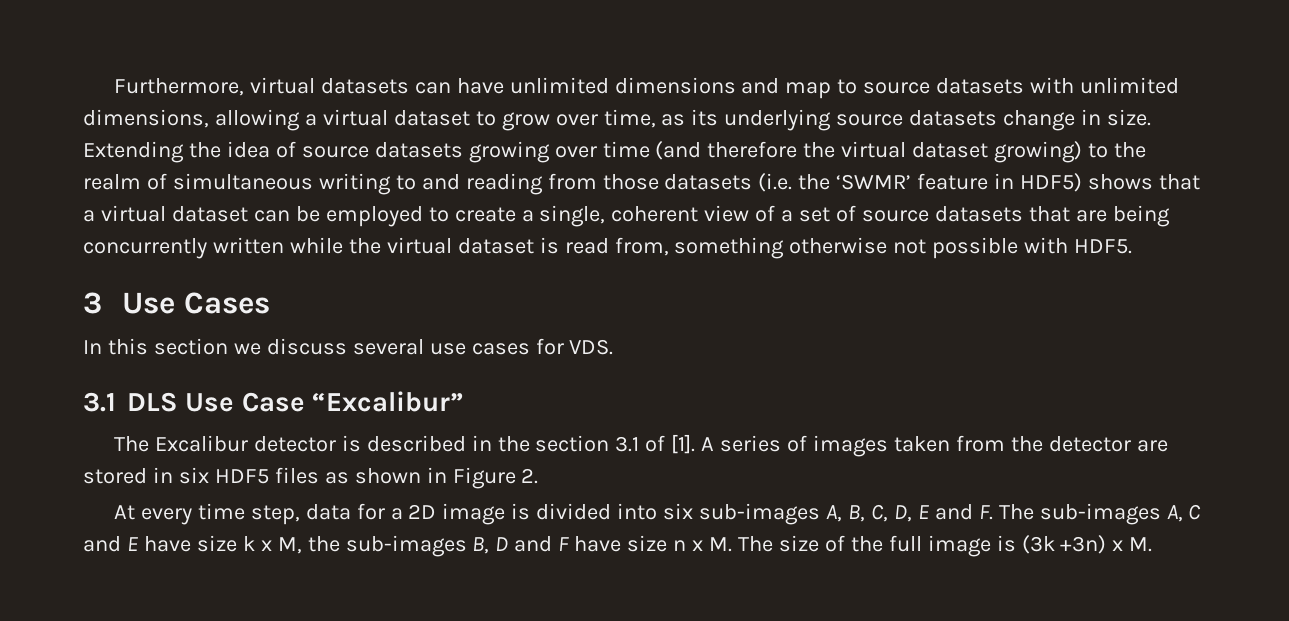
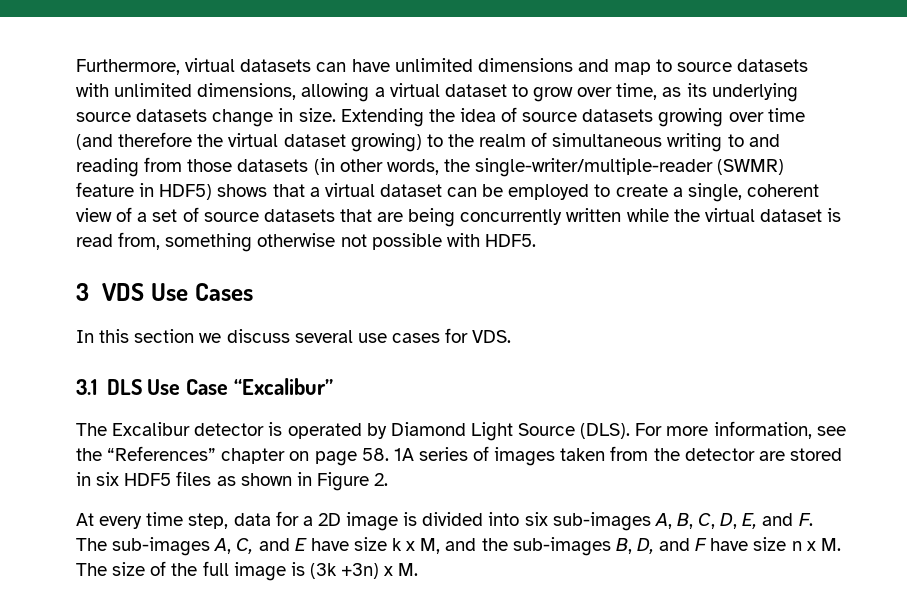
[758,173,912,192] (i.e. the ‘SWMR’ -> [313,158,785,177] (in other words, the single-writer/multiple-reader (SWMR)
(102, 303) none -> [102,283,145,301] VDS
[366,434,715,454] described in the section 3.1 of [1]. A -> [287,421,846,441] [76,446,414,466] operated by Diamond Light Source (DLS). For more information, see the “References” chapter on page 58. 1A
[917,505,929,519] E -> [742,513,758,529] E,
[1188,504,1202,520] C -> [236,538,254,554] C,
(302, 545) none -> [445,538,477,551] and
[495,537,509,551] D -> [636,538,654,554] D,

